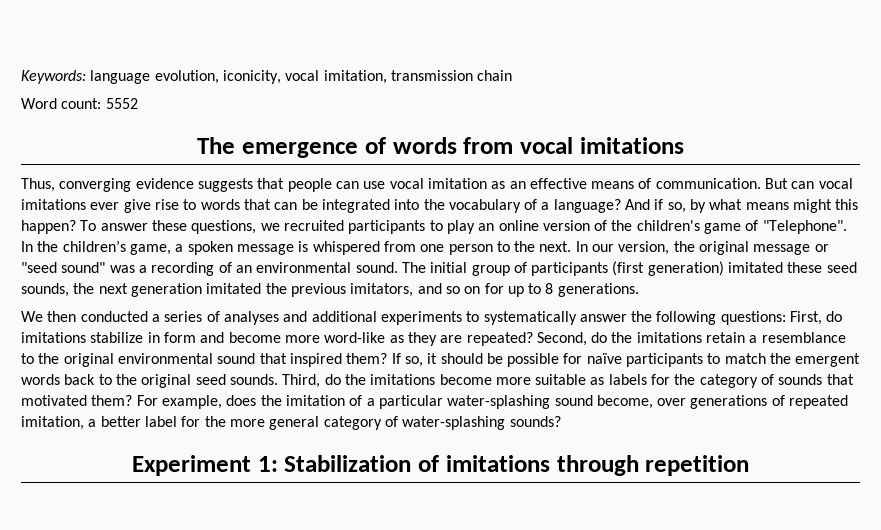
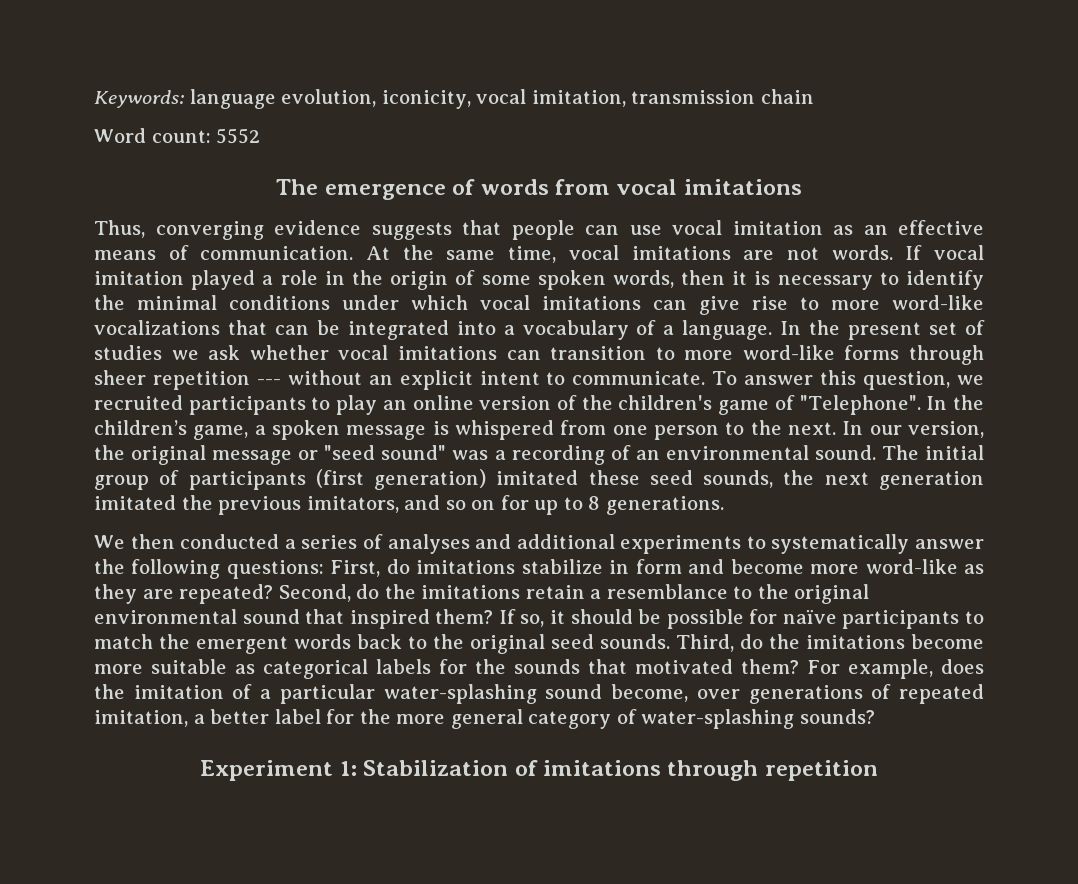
[765,178,853,189] [21,199,240,213] But can vocal imitations ever give rise to words -> [366,245,985,263] [94,270,984,290] [94,295,984,315] [94,320,220,335] At the same time, vocal imitations are not words. If vocal imitation played a role in the origin of some spoken words, then it is necessary to identify the minimal conditions under which vocal imitations can give rise to more word-like vocalizations
[423,199,445,210] the -> [503,325,515,335] a
[553,199,859,213] [21,220,257,234] language? And if so, by what means might this happen? To answer these questions, -> [682,320,985,340] [94,345,985,365] [94,370,951,390] language. In the present set of studies we ask whether vocal imitations can transition to more word-like forms through sheer repetition --- without an explicit intent to communicate. To answer this question,
(605, 381) none -> [263,659,368,679] categorical
[699,374,775,388] category of -> (506, 666) none

